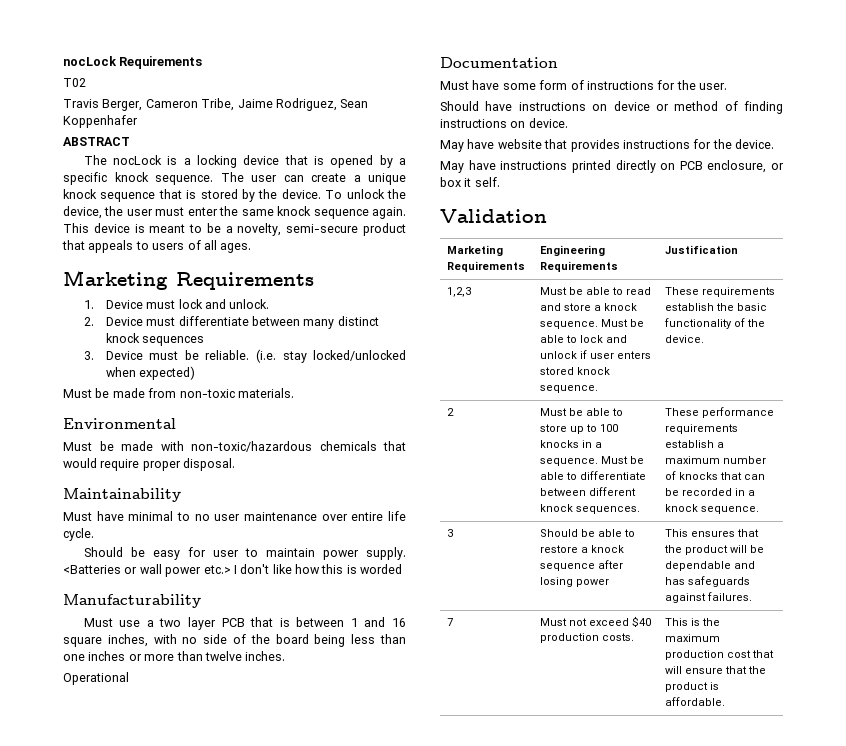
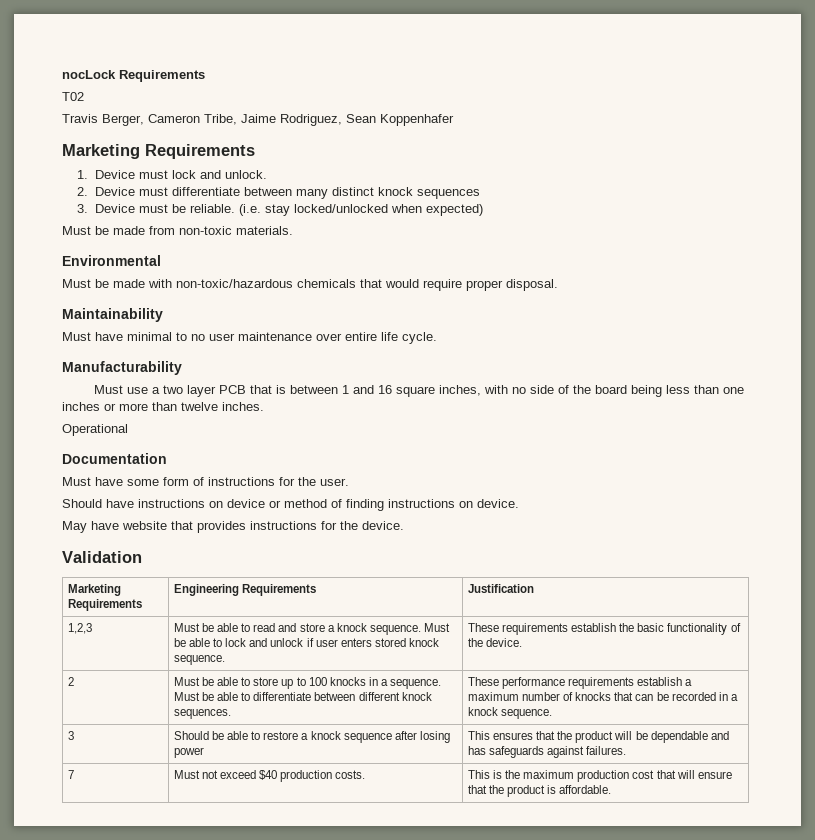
[63,137,130,146] [83,155,406,168] [63,172,406,185] [63,189,406,202] [63,206,407,219] [63,223,406,236] [62,240,252,253] // ABSTRACT // The nocLock is a locking device that is opened by a specific knock sequence. The user can create a unique knock sequence that is stored by the device. To unlock the device, the user must enter the same knock sequence again. This device is meant to be a novelty, semi-secure product that appeals to users of all ages. -> (454, 120) none
[83,547,406,560] [63,564,403,577] // Should be easy for user to maintain power supply. <Batteries or wall power etc.> I don't like how this is worded -> (437, 338) none
[440,160,784,173] [440,177,500,187] // May have instructions printed directly on PCB enclosure, or box it self. -> (404, 525) none

